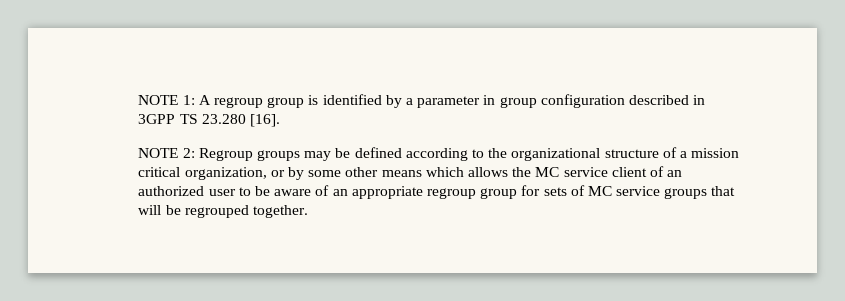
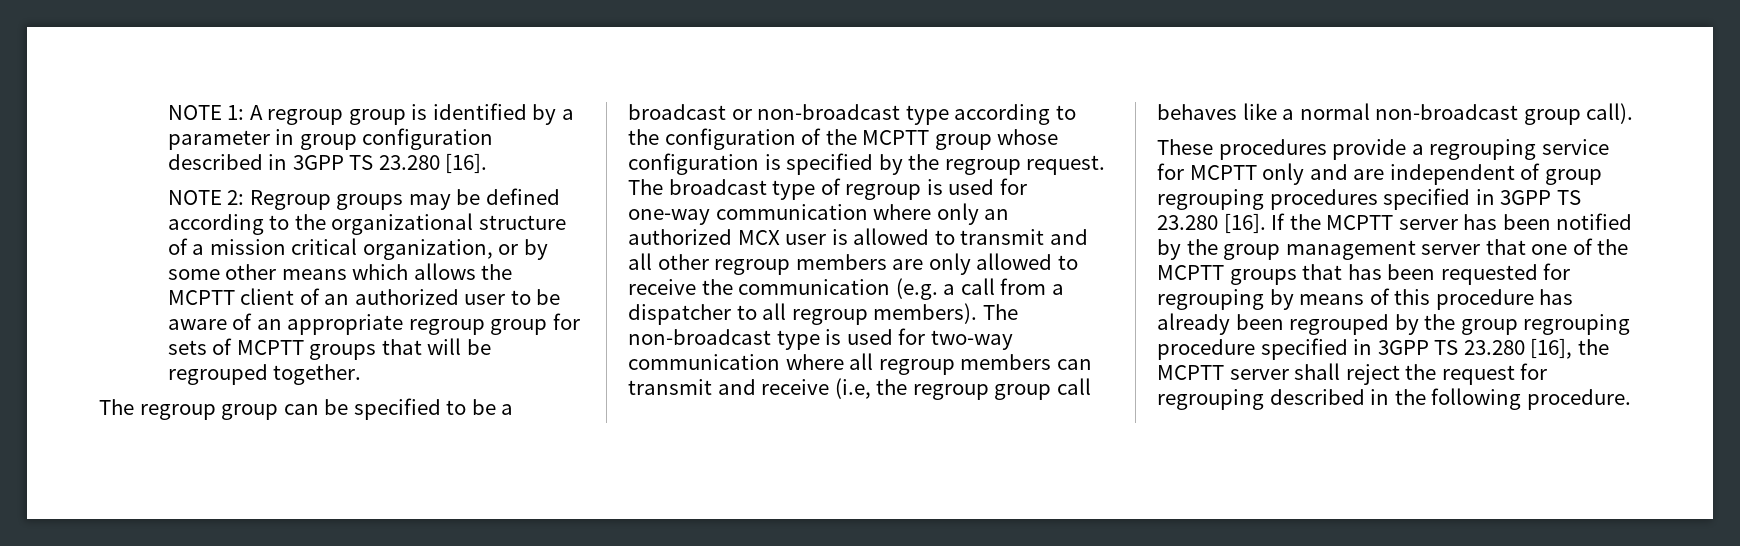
[535,167,608,177] MC service -> [167,290,235,305] MCPTT
[587,186,661,196] MC service -> [236,340,304,355] MCPTT
(309, 211) none -> [99,398,514,420] [628,104,1076,125] [628,128,1059,150] [628,153,1106,175] [628,178,1027,200] [628,203,1010,225] [628,228,1088,245] [628,253,1078,275] [628,278,1064,300] [628,303,1018,325] [628,328,1013,350] [628,353,1092,375] [628,378,1091,400] [1157,103,1634,125] [1157,139,1609,160] [1157,163,1602,185] [1157,188,1581,210] [1157,213,1633,234] [1157,238,1629,260] [1157,263,1571,285] [1157,288,1574,310] [1157,313,1631,335] [1157,338,1609,360] [1157,363,1548,385] [1157,388,1631,410] // The regroup group can be specified to be a broadcast or non-broadcast type according to the configuration of the MCPTT group whose configuration is specified by the regroup request. The broadcast type of regroup is used for one-way communication where only an authorized MCX user is allowed to transmit and all other regroup members are only allowed to receive the communication (e.g. a call from a dispatcher to all regroup members). The non-broadcast type is used for two-way communication where all regroup members can transmit and receive (i.e, the regroup group call behaves like a normal non-broadcast group call). // These procedures provide a regrouping service for MCPTT only and are independent of group regrouping procedures specified in 3GPP TS 23.280 [16]. If the MCPTT server has been notified by the group management server that one of the MCPTT groups that has been requested for regrouping by means of this procedure has already been regrouped by the group regrouping procedure specified in 3GPP TS 23.280 [16], the MCPTT server shall reject the request for regrouping described in the following procedure.

